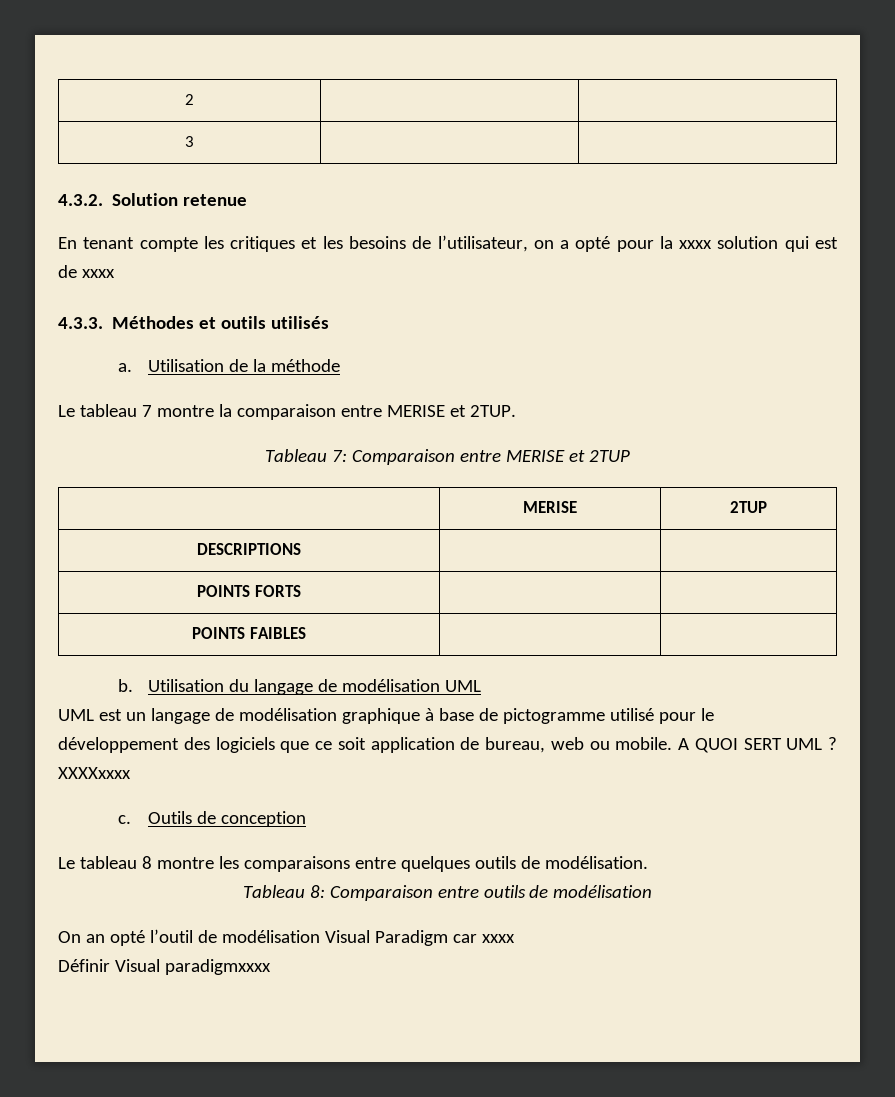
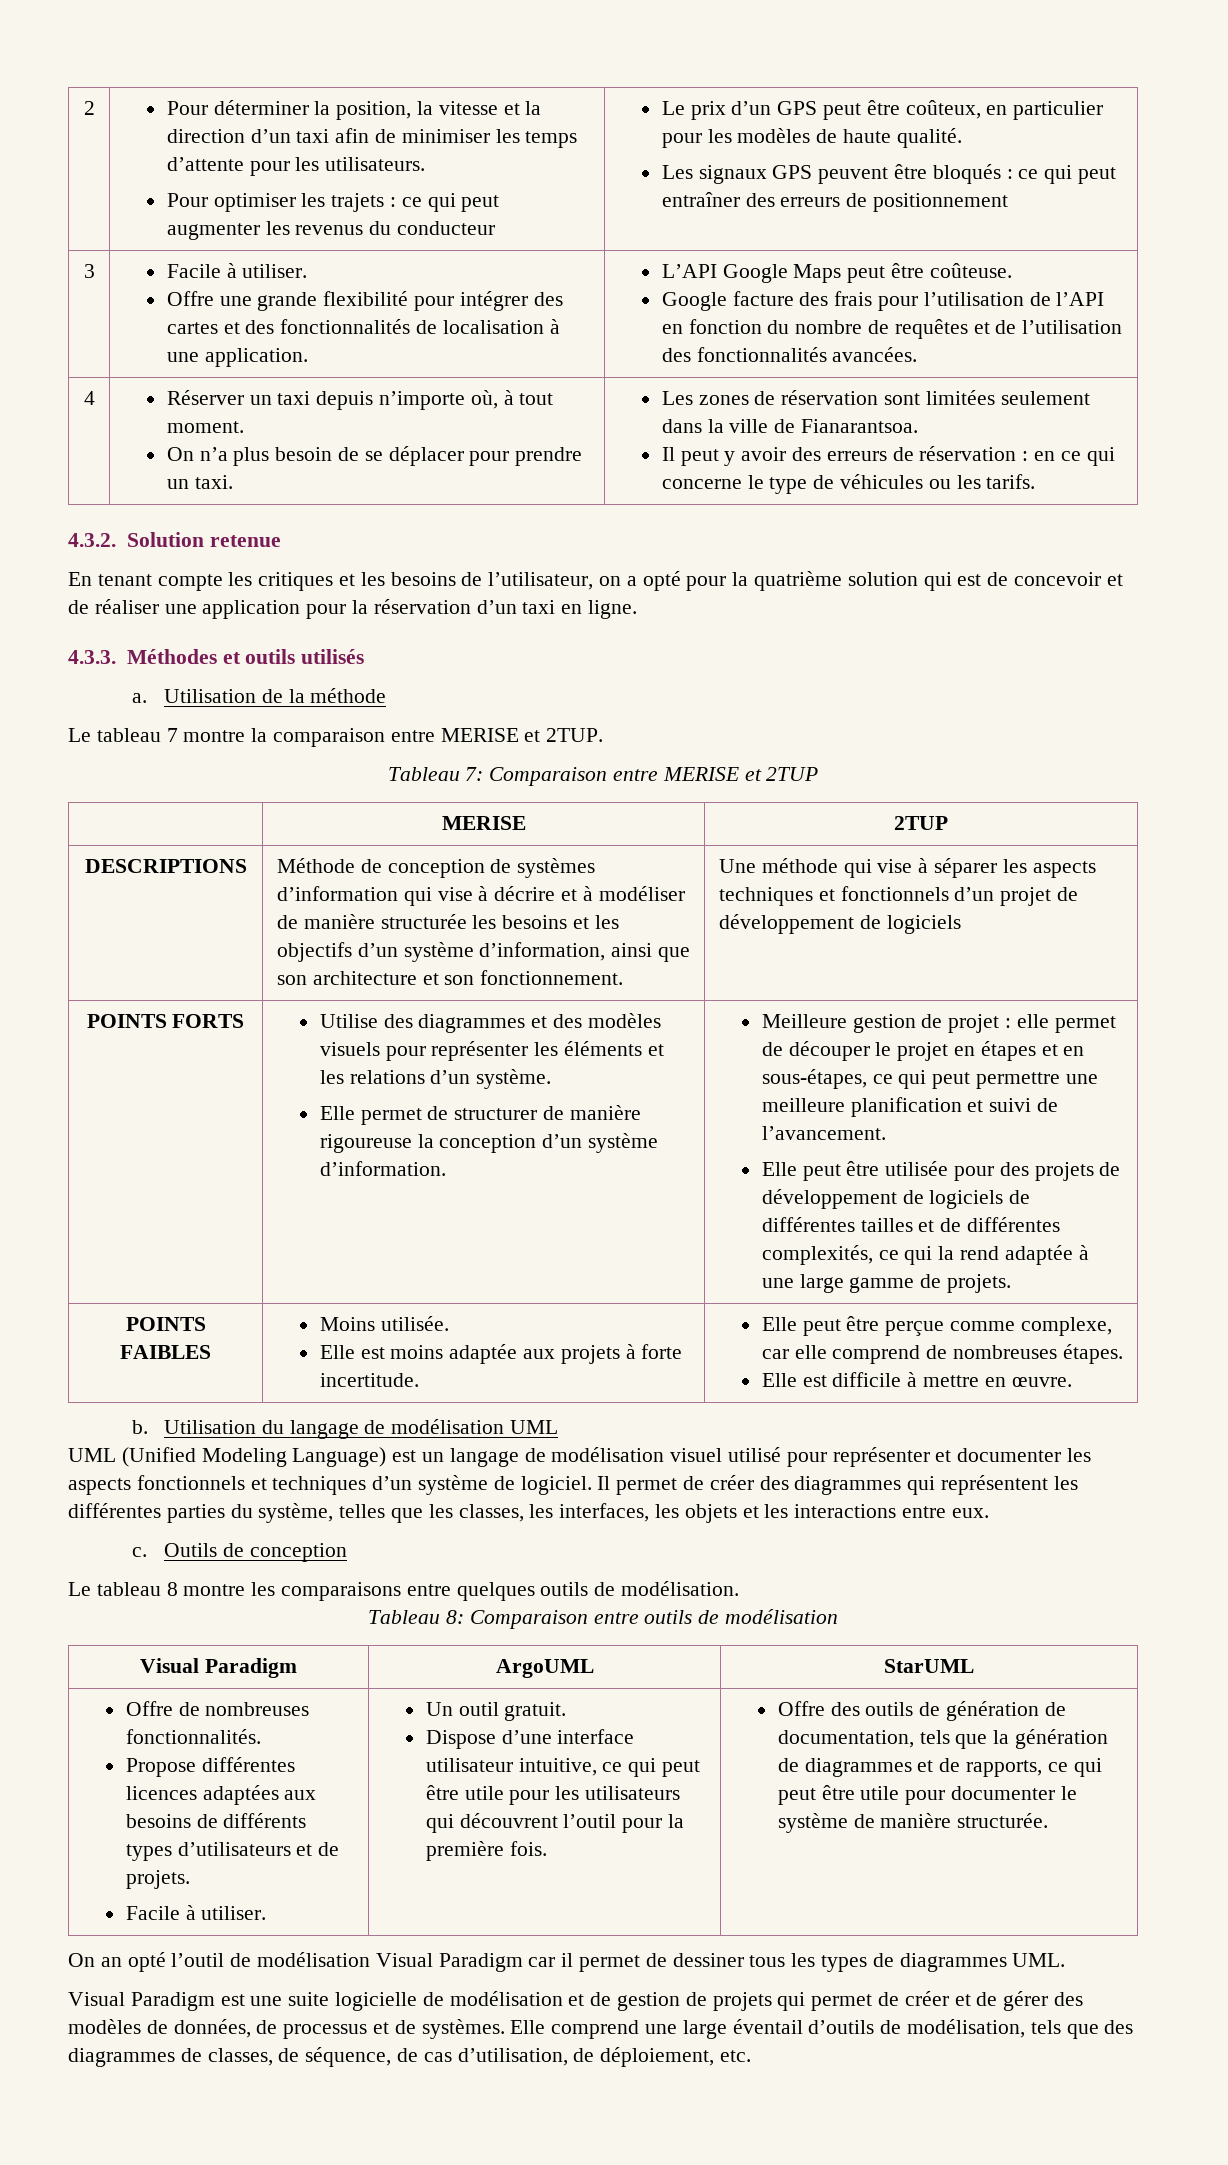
[185,136,194,147] | // 3 | | -> [166,100,542,120] [166,128,578,148] [166,157,426,176] [166,193,500,212] [166,221,496,240] [661,100,1104,120] [661,128,962,148] [661,164,1117,184] [661,192,1009,212] [83,264,95,278] [166,263,308,278] [166,291,563,311] [166,319,560,334] [166,348,308,367] [661,263,1012,283] [661,291,1105,311] [661,319,1123,339] [661,347,918,362] [83,391,95,405] [166,390,554,410] [166,421,244,433] [166,446,583,466] [166,475,233,489] [661,390,1090,405] [661,419,919,433] [661,446,1115,466] [661,474,1036,494] Pour déterminer la position, la vitesse et la direction d’un taxi afin de minimiser les temps d’attente pour les utilisateurs. // Pour optimiser les trajets : ce qui peut augmenter les revenus du conducteur | Le prix d’un GPS peut être coûteux, en particulier pour les modèles de haute qualité. // Les signaux GPS peuvent être bloqués : ce qui peut entraîner des erreurs de positionnement // 3 | Facile à utiliser. // Offre une grande flexibilité pour intégrer des cartes et des fonctionnalités de localisation à une application. | L’API Google Maps peut être coûteuse. // Google facture des frais pour l’utilisation de l’API en fonction du nombre de requêtes et de l’utilisation des fonctionnalités avancées. // 4 | Réserver un taxi depuis n’importe où, à tout moment. // On n’a plus besoin de se déplacer pour prendre un taxi. | Les zones de réservation sont limitées seulement dans la ville de Fianarantsoa. // Il peut y avoir des erreurs de réservation : en ce qui concerne le type de véhicules ou les tarifs.
[679,240,713,249] xxxx -> [754,571,843,591] quatrième
[81,269,115,278] xxxx -> [1014,572,1123,586] [68,599,638,619] concevoir et de réaliser une application pour la réservation d’un taxi en ligne.
[197,585,301,597] [192,627,306,639] | // POINTS FORTS | | // POINTS FAIBLES | | -> [276,858,596,878] [276,886,685,906] [276,914,619,929] [276,942,690,962] [276,970,624,985] [718,858,1096,878] [718,886,1078,906] [718,914,961,934] [86,1014,245,1028] [319,1013,661,1033] [319,1041,664,1061] [319,1069,552,1089] [319,1105,641,1125] [319,1133,659,1153] [319,1161,446,1176] [761,1014,1116,1033] [761,1041,1085,1061] [761,1069,1098,1089] [761,1097,1059,1117] [761,1126,886,1140] [761,1161,1121,1181] [761,1189,1031,1209] [761,1217,1061,1232] [761,1245,1089,1265] [761,1274,1012,1293] [125,1317,206,1331] [120,1345,211,1359] [319,1316,449,1331] [319,1344,683,1364] [319,1373,419,1387] [761,1316,1112,1336] [761,1344,1123,1364] [761,1372,1072,1387] Méthode de conception de systèmes d’information qui vise à décrire et à modéliser de manière structurée les besoins et les objectifs d’un système d’information, ainsi que son architecture et son fonctionnement. | Une méthode qui vise à séparer les aspects techniques et fonctionnels d’un projet de développement de logiciels // POINTS FORTS | Utilise des diagrammes et des modèles visuels pour représenter les éléments et les relations d’un système. // Elle permet de structurer de manière rigoureuse la conception d’un système d’information. | Meilleure gestion de projet : elle permet de découper le projet en étapes et en sous-étapes, ce qui peut permettre une meilleure planification et suivi de l’avancement. // Elle peut être utilisée pour des projets de développement de logiciels de différentes tailles et de différentes complexités, ce qui la rend adaptée à une large gamme de projets. // POINTS FAIBLES | Moins utilisée. // Elle est moins adaptée aux projets à forte incertitude. | Elle peut être perçue comme complexe, car elle comprend de nombreuses étapes. // Elle est difficile à mettre en œuvre.
(94, 715) none -> [121,1447,387,1467] (Unified Modeling Language)
[341,708,714,724] [58,737,837,753] [58,767,131,779] graphique à base de pictogramme utilisé pour le développement des logiciels que ce soit application de bureau, web ou mobile. A QUOI SERT UML ? XXXXxxxx -> [670,1447,1092,1467] [68,1475,1078,1495] [68,1503,989,1523] visuel utilisé pour représenter et documenter les aspects fonctionnels et techniques d’un système de logiciel. Il permet de créer des diagrammes qui représentent les différentes parties du système, telles que les classes, les interfaces, les objets et les interactions entre eux.
(653, 891) none -> [140,1658,297,1678] [495,1659,594,1678] [884,1659,974,1673] [125,1701,310,1716] [125,1729,261,1744] [125,1757,295,1777] [125,1785,317,1805] [125,1813,307,1828] [125,1842,340,1861] [125,1870,190,1889] [125,1905,267,1920] [425,1702,567,1721] [425,1729,635,1749] [425,1758,701,1777] [425,1785,681,1805] [425,1813,685,1833] [425,1841,547,1861] [777,1701,1066,1721] [777,1729,1109,1749] [777,1758,1102,1777] [777,1785,1077,1805] [777,1813,1049,1833] // Visual Paradigm | ArgoUML | StarUML // Offre de nombreuses fonctionnalités. // Propose différentes licences adaptées aux besoins de différents types d’utilisateurs et de projets. // Facile à utiliser. | Un outil gratuit. // Dispose d’une interface utilisateur intuitive, ce qui peut être utile pour les utilisateurs qui découvrent l’outil pour la première fois. | Offre des outils de génération de documentation, tels que la génération de diagrammes et de rapports, ce qui peut être utile pour documenter le système de manière structurée.
[481,934,515,943] [58,959,271,975] xxxx // Définir Visual paradigmxxxx -> [561,1953,1066,1972] [68,1991,1084,2011] [68,2019,1134,2039] [68,2047,752,2067] il permet de dessiner tous les types de diagrammes UML. // Visual Paradigm est une suite logicielle de modélisation et de gestion de projets qui permet de créer et de gérer des modèles de données, de processus et de systèmes. Elle comprend une large éventail d’outils de modélisation, tels que des diagrammes de classes, de séquence, de cas d’utilisation, de déploiement, etc.

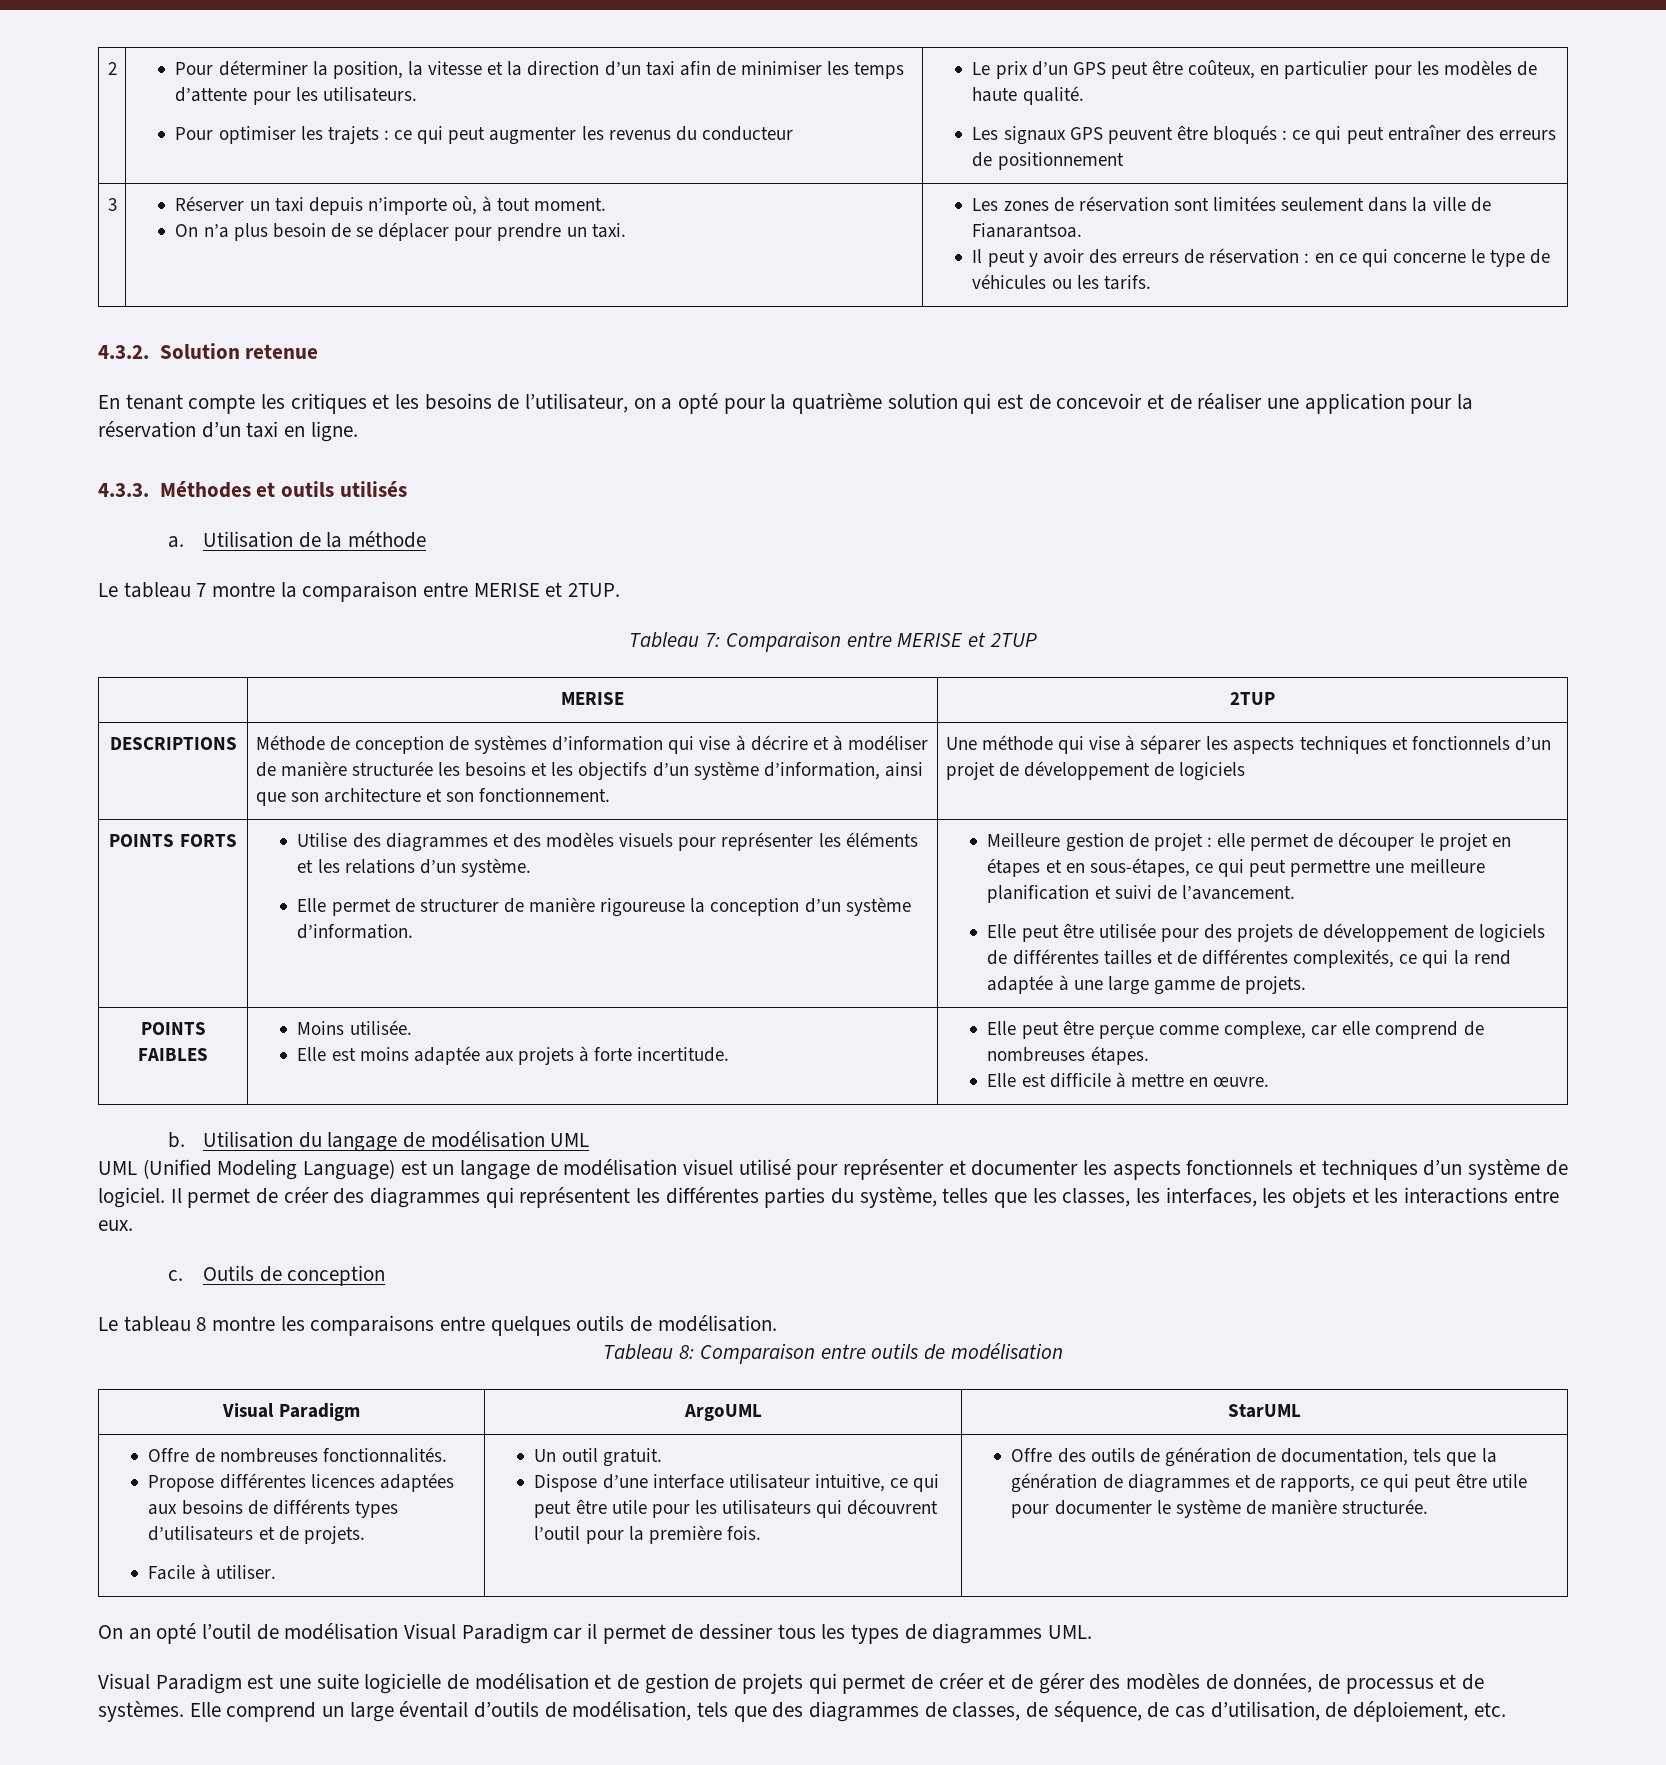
[166,263,308,278] [166,291,563,311] [166,319,560,334] [166,348,308,367] [661,263,1012,283] [661,291,1105,311] [661,319,1123,339] [661,347,918,362] [83,391,95,405] | Facile à utiliser. // Offre une grande flexibilité pour intégrer des cartes et des fonctionnalités de localisation à une application. | L’API Google Maps peut être coûteuse. // Google facture des frais pour l’utilisation de l’API en fonction du nombre de requêtes et de l’utilisation des fonctionnalités avancées. // 4 -> (117, 204) none
[645,2024,678,2034] une -> [322,1706,345,1717] un

